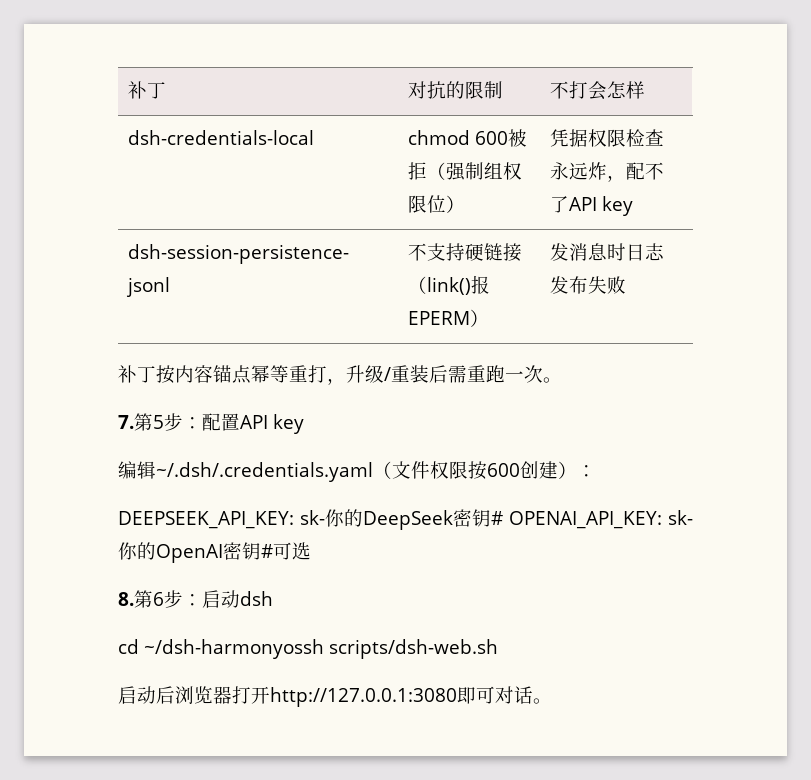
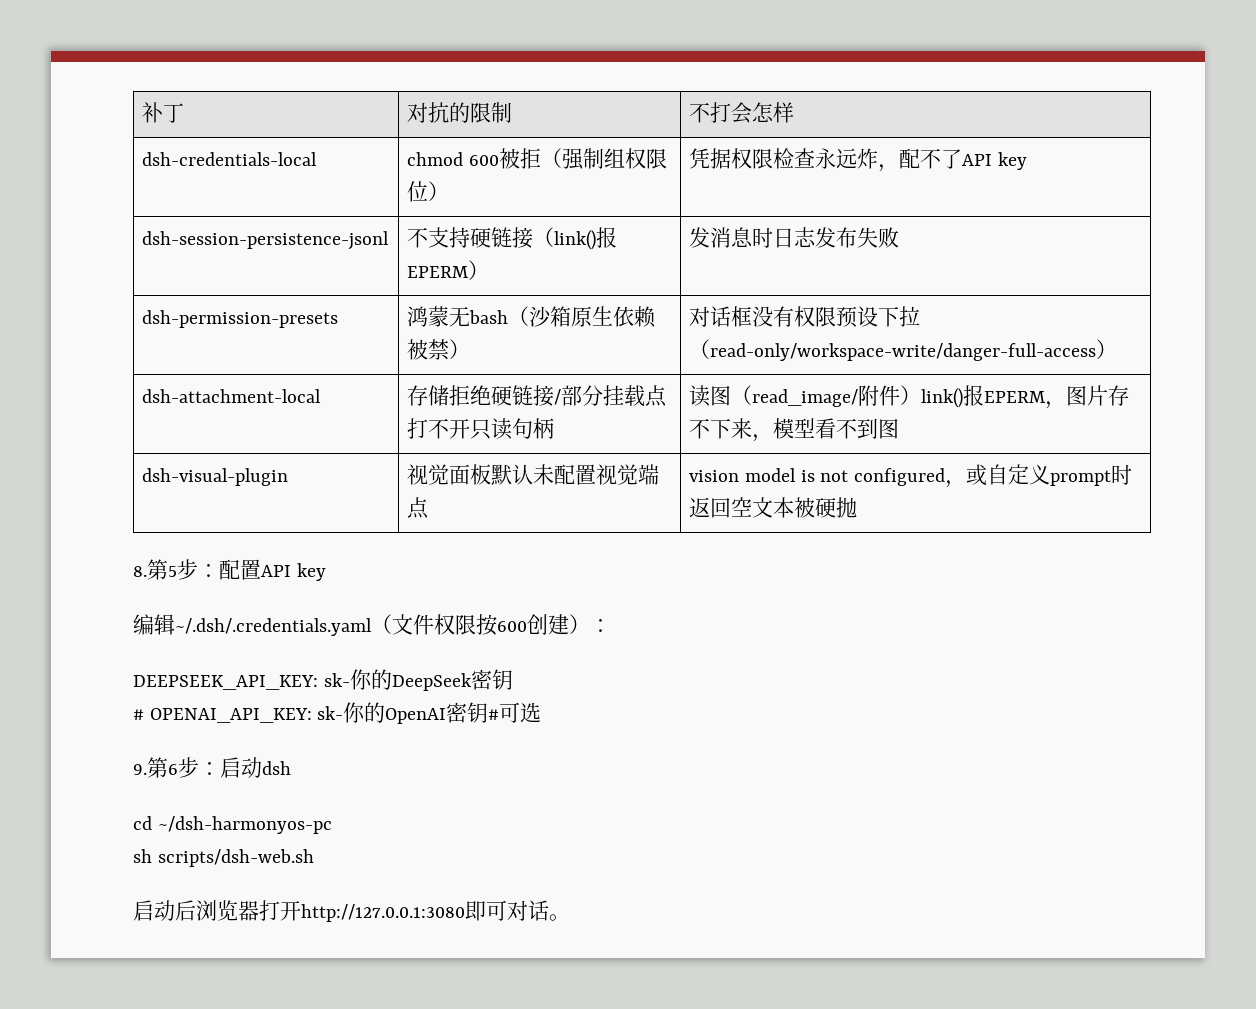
[118,365,562,385] [118,415,134,429] // 补丁按内容锚点幂等重打，升级/重装后需重跑一次。 // 7. -> [142,310,339,328] [407,306,657,328] [407,339,471,360] [689,306,921,328] [689,339,1118,361] [142,389,322,403] [407,385,668,407] [407,418,555,440] [689,385,1130,409] [689,418,900,442] [142,468,289,486] [407,464,660,485] [407,497,430,519] [689,464,1133,488] [689,497,858,518] [133,566,147,577] // dsh-permission-presets | 鸿蒙无bash（沙箱原生依赖被禁） | 对话框没有权限预设下拉（read-only/workspace-write/danger-full-access） // dsh-attachment-local | 存储拒绝硬链接/部分挂载点打不开只读句柄 | 读图（read_image/附件）link()报EPERM，图片存不下来，模型看不到图 // dsh-visual-plugin | 视觉面板默认未配置视觉端点 | vision model is not configured，或自定义prompt时返回空文本被硬抛 // 8.
(491, 518) none -> (513, 679) //
[118,592,134,606] 8. -> [133,764,147,775] 9.
[144,639,324,659] ~/dsh-harmonyossh -> [157,816,332,834] [133,849,152,863] ~/dsh-harmonyos-pc // sh

